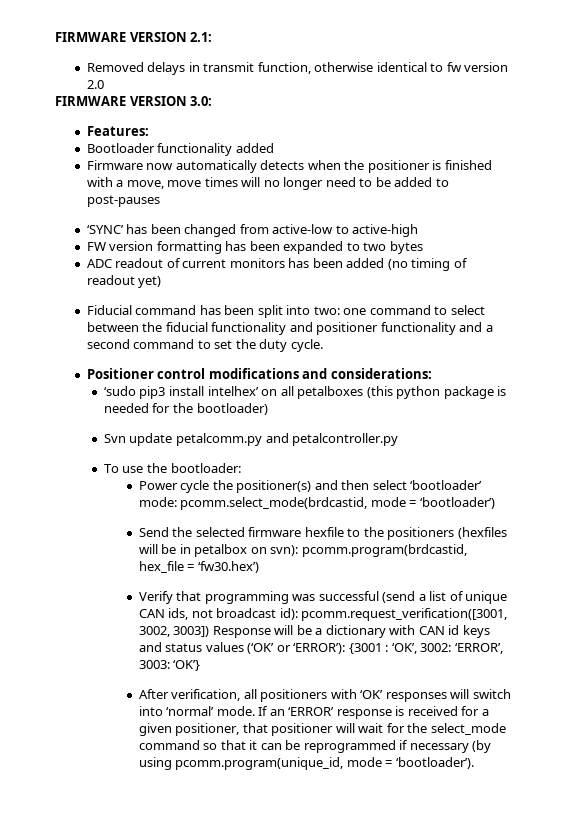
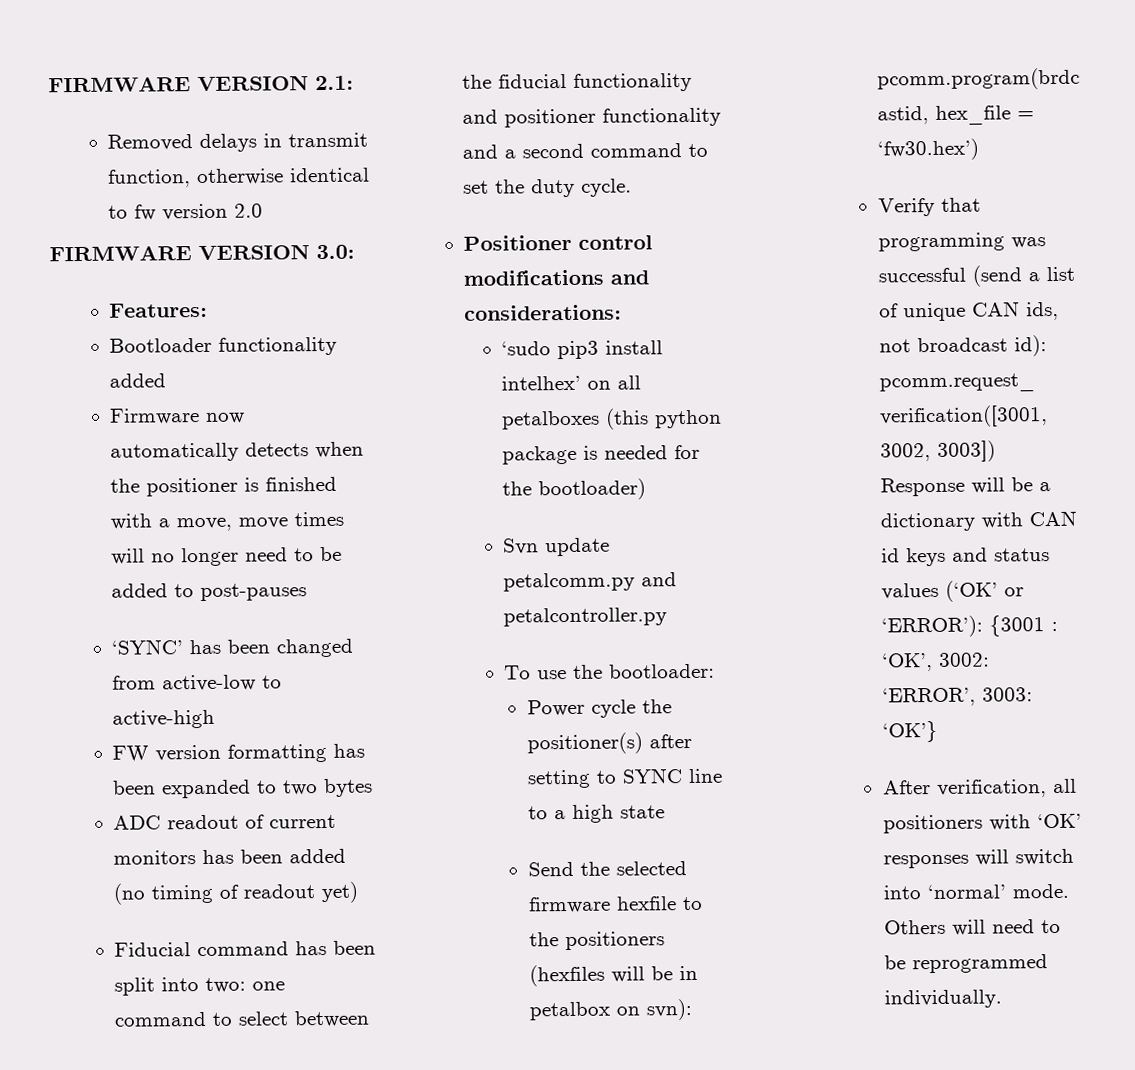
[314,480,483,490] [138,497,495,510] and then select ‘bootloader’ mode: pcomm.select_mode(brdcastid, mode = ‘bootloader’) -> [648,733,692,749] [526,768,723,789] [527,804,665,823] after setting to SYNC line to a high state
[258,706,489,719] [138,723,506,736] [138,740,492,753] [138,757,474,770] If an ‘ERROR’ response is received for a given positioner, that positioner will wait for the select_mode command so that it can be reprogrammed if necessary (by using pcomm.program(unique_id, mode = ‘bootloader’). -> [883,919,1061,936] [883,954,1048,974] [883,989,1002,1009] Others will need to be reprogrammed individually.

